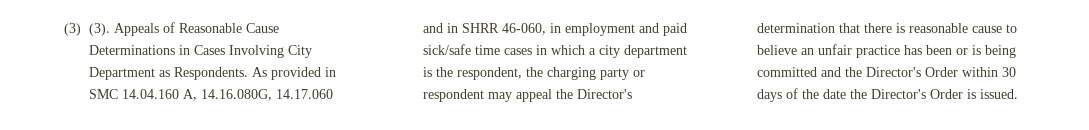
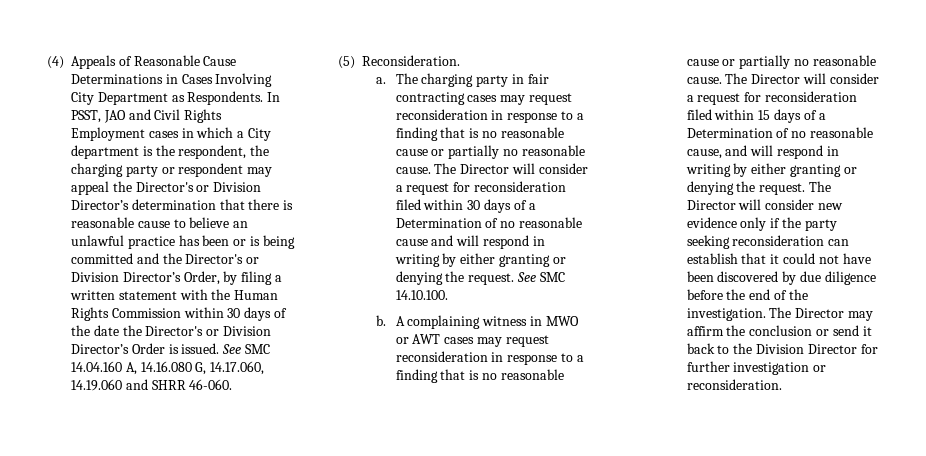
[64,23,111,36] (3) (3). -> [47,56,64,69] (4)
[252,67,337,80] [89,89,334,101] [423,23,688,36] [423,44,501,55] As provided in SMC 14.04.160 A, 14.16.080G, 14.17.060 and in SHRR 46-060, in employment and paid sick/safe time -> [267,92,281,102] [71,109,223,123] [71,127,145,141] In PSST, JAO and Civil Rights Employment
[599,45,621,58] city -> [247,128,271,141] City
(633, 94) none -> [196,182,262,192] [71,200,129,210] or Division Director’s
[818,44,853,55] unfair -> [71,235,124,246] unlawful
[925,67,959,77] Order -> [246,257,260,264] [71,271,282,285] [70,289,279,300] [71,307,181,321] or Division Director’s Order, by filing a written statement with the Human Rights Commission
[930,89,1019,99] Order is issued. -> [206,326,271,336] [71,343,270,354] [71,361,265,375] [71,379,233,391] [338,55,460,69] [376,73,549,87] [395,92,572,105] [395,109,584,123] [395,127,564,141] [395,145,585,159] [395,163,588,174] [395,181,566,195] [395,199,536,213] [395,217,582,228] [395,235,545,249] [394,253,566,267] [395,271,565,285] [395,290,448,300] [376,315,579,329] [395,334,549,347] [395,351,584,365] [395,369,564,383] [686,55,876,69] [686,73,879,84] [686,91,857,105] [686,109,826,123] [686,127,873,138] [686,145,839,159] [685,163,857,177] [686,181,831,195] [686,199,843,210] [686,217,837,231] [686,235,850,249] [686,253,871,264] [686,271,876,285] [686,289,808,300] [686,307,873,321] [686,325,872,336] [686,343,878,354] [686,361,827,375] [686,379,782,390] or Division Director’s Order is issued. See SMC 14.04.160 A, 14.16.080 G, 14.17.060, 14.19.060 and SHRR 46-060. // (5) Reconsideration. // a. The charging party in fair contracting cases may request reconsideration in response to a finding that is no reasonable cause or partially no reasonable cause. The Director will consider a request for reconsideration filed within 30 days of a Determination of no reasonable cause and will respond in writing by either granting or denying the request. See SMC 14.10.100. // b. A complaining witness in MWO or AWT cases may request reconsideration in response to a finding that is no reasonable cause or partially no reasonable cause. The Director will consider a request for reconsideration filed within 15 days of a Determination of no reasonable cause, and will respond in writing by either granting or denying the request. The Director will consider new evidence only if the party seeking reconsideration can establish that it could not have been discovered by due diligence before the end of the investigation. The Director may affirm the conclusion or send it back to the Division Director for further investigation or reconsideration.

